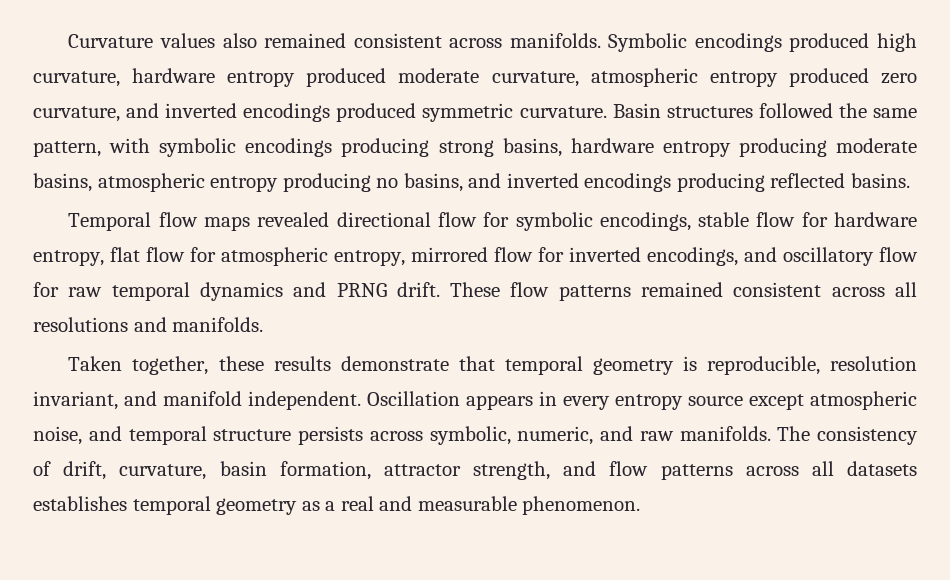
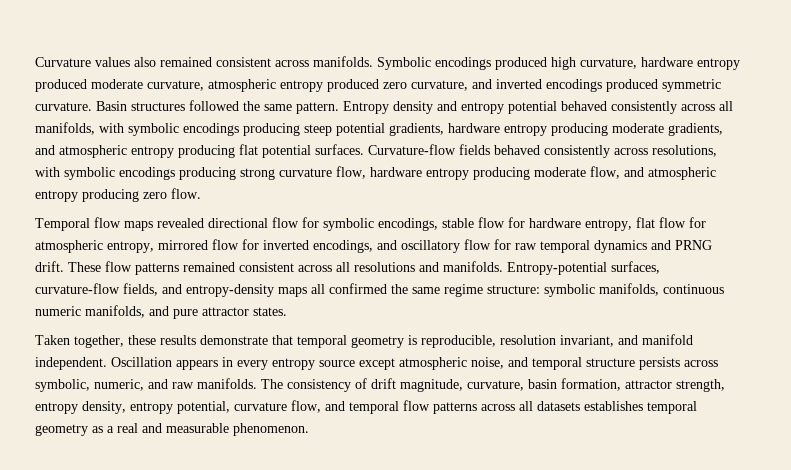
[33,141,101,157] pattern, -> [296,101,733,114] [35,122,723,136] [35,144,717,158] pattern. Entropy density and entropy potential behaved consistently across all manifolds, with symbolic encodings producing steep potential gradients, hardware entropy producing moderate gradients, and atmospheric entropy producing flat potential surfaces. Curvature-flow fields behaved consistently across resolutions,
[502,138,918,157] [33,173,910,192] basins, hardware entropy producing moderate basins, atmospheric entropy producing no basins, and inverted encodings producing reflected basins. -> [279,166,716,180] [35,188,201,202] curvature flow, hardware entropy producing moderate flow, and atmospheric entropy producing zero flow.
(264, 324) none -> [507,261,660,275] [35,283,724,297] [35,305,287,319] Entropy-potential surfaces, curvature-flow fields, and entropy-density maps all confirmed the same regime structure: symbolic manifolds, continuous numeric manifolds, and pure attractor states.
[63,461,107,480] drift, -> [371,378,463,392] drift magnitude,
[563,461,597,476] and -> [35,400,399,414] entropy density, entropy potential, curvature flow, and temporal

